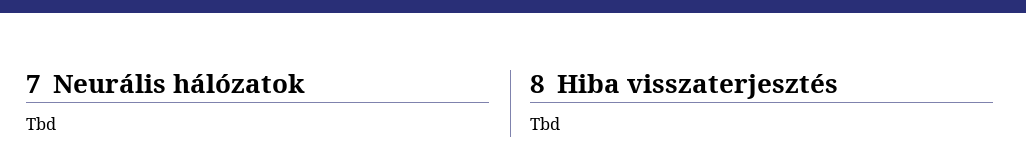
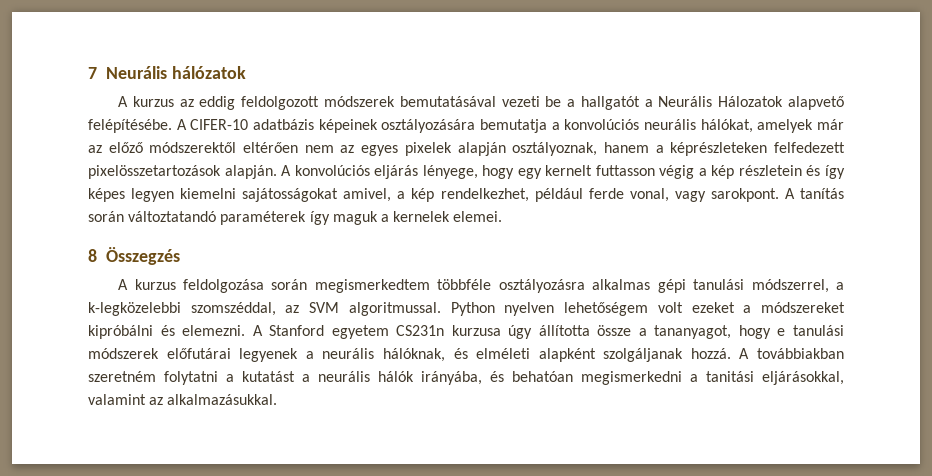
[26,117,56,130] [530,74,838,99] [530,117,560,130] Tbd // 8 Hiba visszaterjesztés // Tbd -> [118,96,845,110] [88,119,844,133] [88,142,846,156] [88,165,845,179] [88,188,844,202] [88,211,503,225] [88,247,180,265] [118,279,844,293] [88,302,846,316] [88,325,844,339] [88,348,845,362] [88,371,844,385] [88,394,278,405] A kurzus az eddig feldolgozott módszerek bemutatásával vezeti be a hallgatót a Neurális Hálozatok alapvető felépítésébe. A CIFER-10 adatbázis képeinek osztályozására bemutatja a konvolúciós neurális hálókat, amelyek már az előző módszerektől eltérően nem az egyes pixelek alapján osztályoznak, hanem a képrészleteken felfedezett pixelösszetartozások alapján. A konvolúciós eljárás lényege, hogy egy kernelt futtasson végig a kép részletein és így képes legyen kiemelni sajátosságokat amivel, a kép rendelkezhet, például ferde vonal, vagy sarokpont. A tanítás során változtatandó paraméterek így maguk a kernelek elemei. // 8 Összegzés // A kurzus feldolgozása során megismerkedtem többféle osztályozásra alkalmas gépi tanulási módszerrel, a k-legközelebbi szomszéddal, az SVM algoritmussal. Python nyelven lehetőségem volt ezeket a módszereket kipróbálni és elemezni. A Stanford egyetem CS231n kurzusa úgy állította össze a tananyagot, hogy e tanulási módszerek előfutárai legyenek a neurális hálóknak, és elméleti alapként szolgáljanak hozzá. A továbbiakban szeretném folytatni a kutatást a neurális hálók irányába, és behatóan megismerkedni a tanitási eljárásokkal, valamint az alkalmazásukkal.

